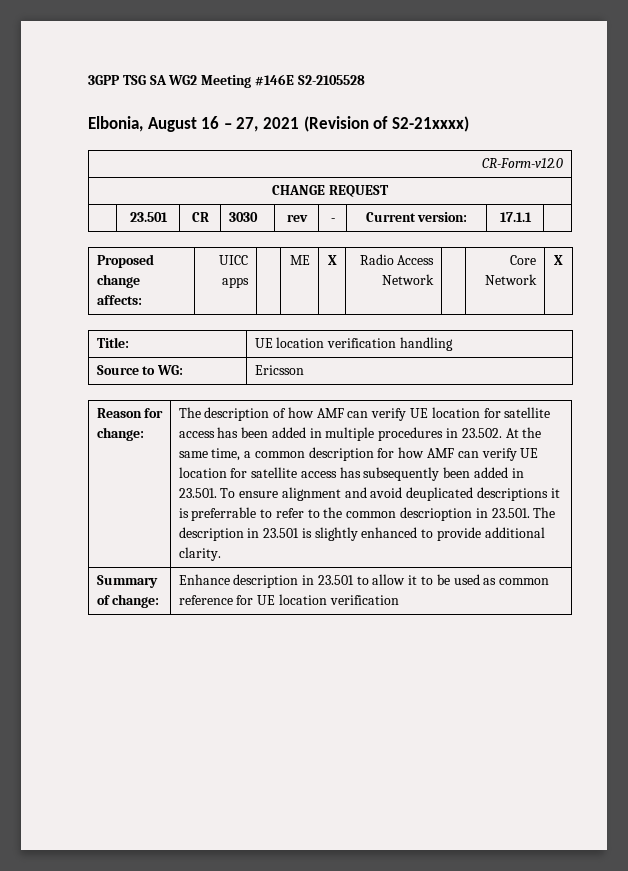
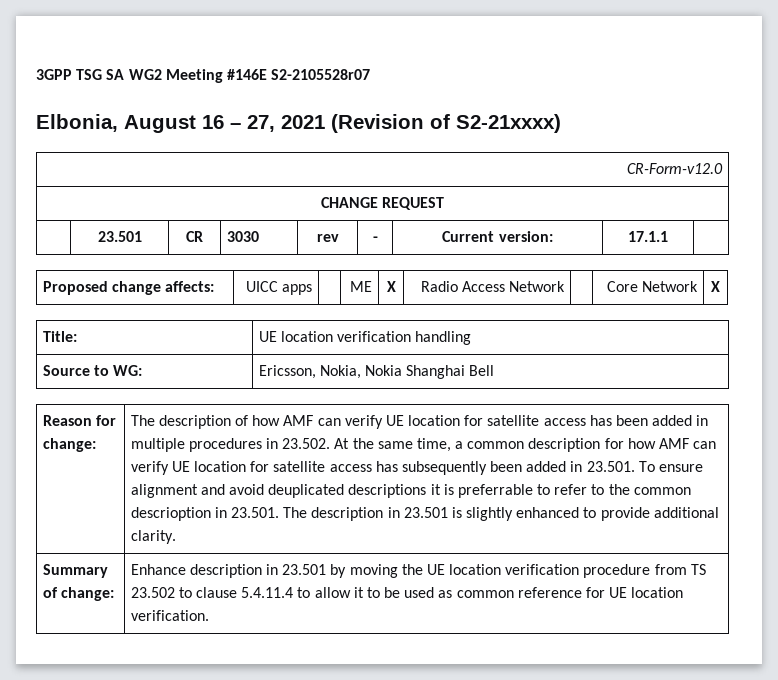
[297,75,365,85] S2-2105528 -> [271,69,371,80] S2-2105528r07
[254,365,304,375] Ericsson -> [258,365,495,379] Ericsson, Nokia, Nokia Shanghai Bell
(354, 580) none -> [330,564,706,578] [130,587,294,598] by moving the UE location verification procedure from TS 23.502 to clause 5.4.11.4
[329,595,399,605] verification -> [130,610,209,621] verification.

